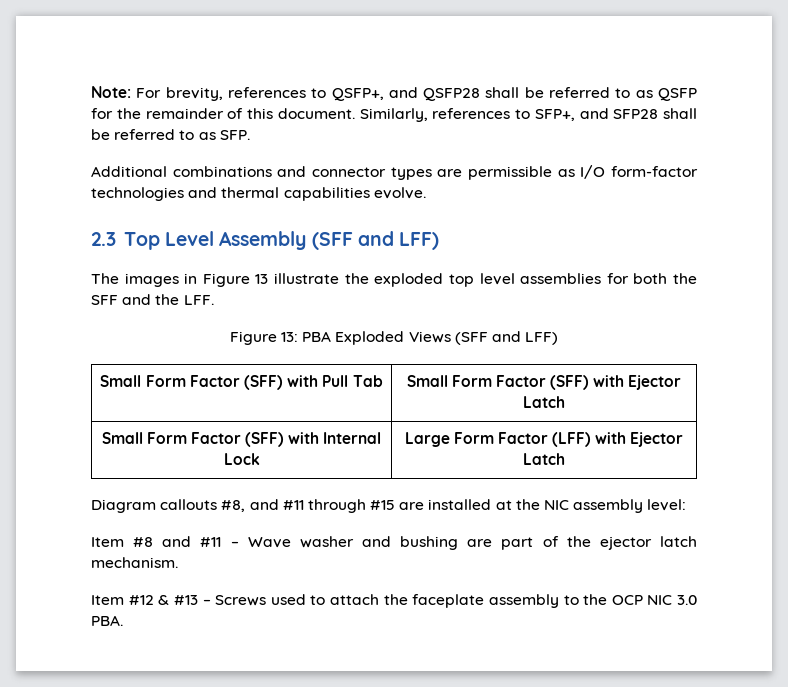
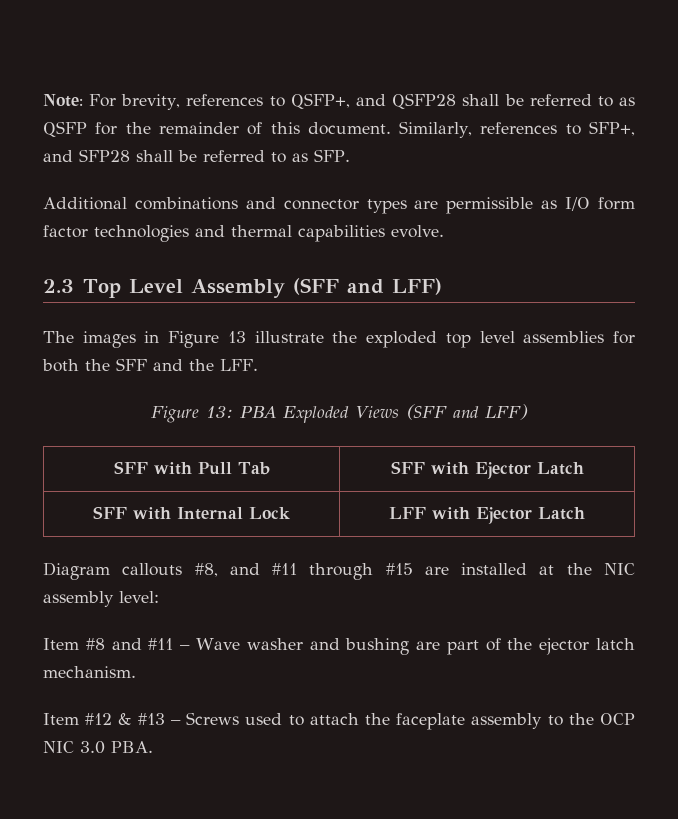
[611,166,699,177] form-factor -> [598,197,636,210] [43,225,88,238] form factor
[100,375,283,390] Small Form Factor (SFF) -> [113,461,148,474] SFF
[406,375,682,390] [523,396,565,408] [101,432,285,447] Small Form Factor (SFF) with Ejector Latch // Small Form Factor (SFF) -> [390,461,584,479] [93,506,127,519] SFF with Ejector Latch // SFF
[404,432,592,447] Large Form Factor (LFF) -> [389,507,426,519] LFF

